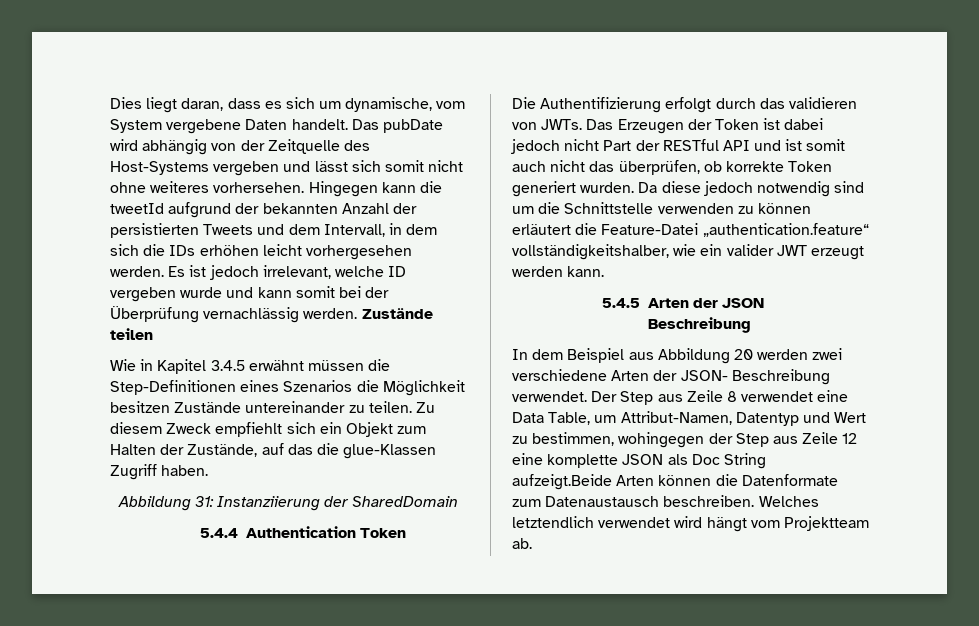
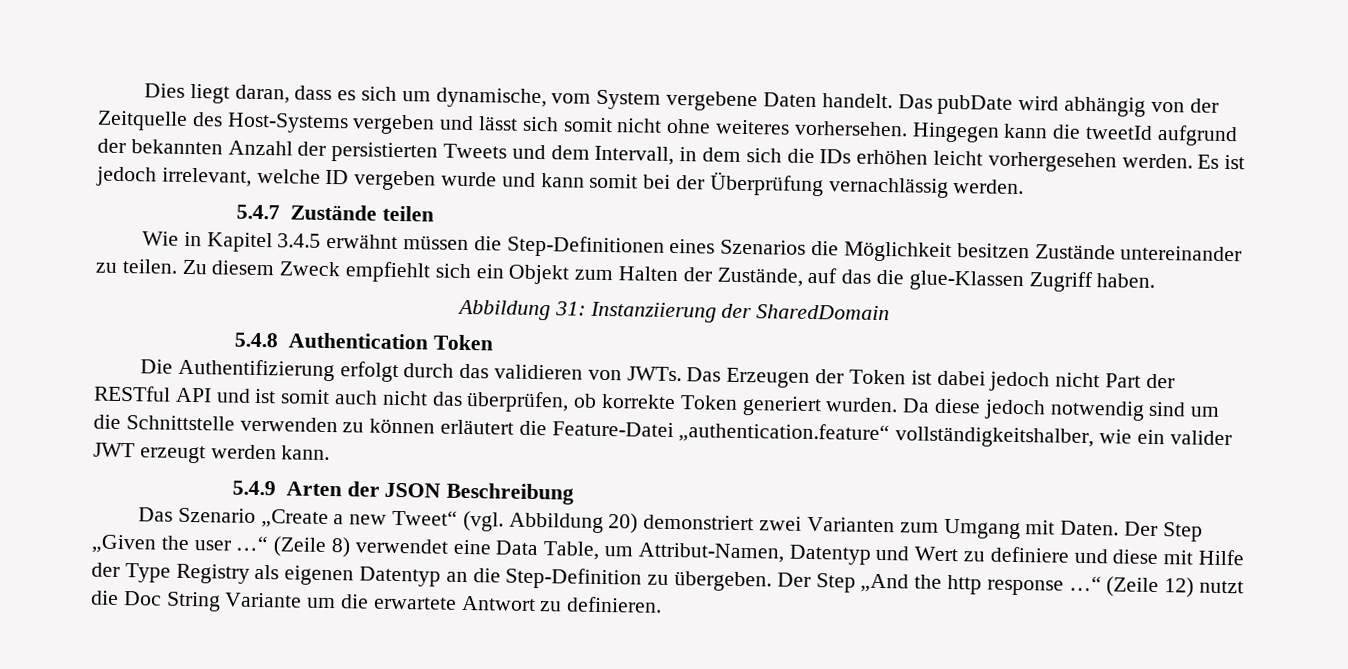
(358, 313) none -> [236,204,281,220] // 5.4.7
[200,528,239,538] 5.4.4 -> [234,332,279,348] 5.4.8
[602,298,641,308] 5.4.5 -> [232,480,277,496] 5.4.9
[512,348,843,364] [512,369,830,385] [512,390,737,405] In dem Beispiel aus Abbildung 20 werden zwei verschiedene Arten der JSON- Beschreibung verwendet. Der Step aus Zeile 8 -> [138,507,1203,542] [91,534,352,558] Das Szenario „Create a new Tweet“ (vgl. Abbildung 20) demonstriert zwei Varianten zum Umgang mit Daten. Der Step „Given the user …“ (Zeile 8)
[532,432,858,448] [512,453,766,469] [512,474,838,490] [512,495,819,507] [512,516,869,532] [512,538,532,549] bestimmen, wohingegen der Step aus Zeile 12 eine komplette JSON als Doc String aufzeigt.Beide Arten können die Datenformate zum Datenaustausch beschreiben. Welches letztendlich verwendet wird hängt vom Projektteam ab. -> [989,546,1245,566] [91,562,1245,598] [91,590,663,613] definiere und diese mit Hilfe der Type Registry als eigenen Datentyp an die Step-Definition zu übergeben. Der Step „And the http response …“ (Zeile 12) nutzt die Doc String Variante um die erwartete Antwort zu definieren.

